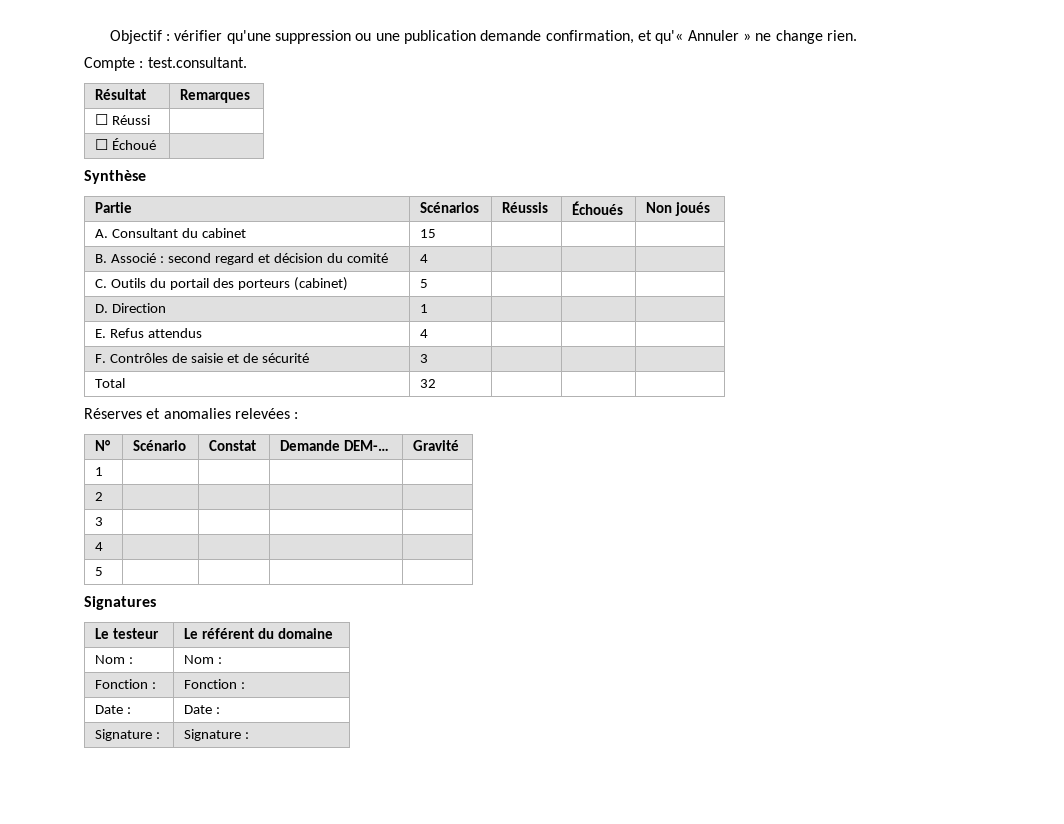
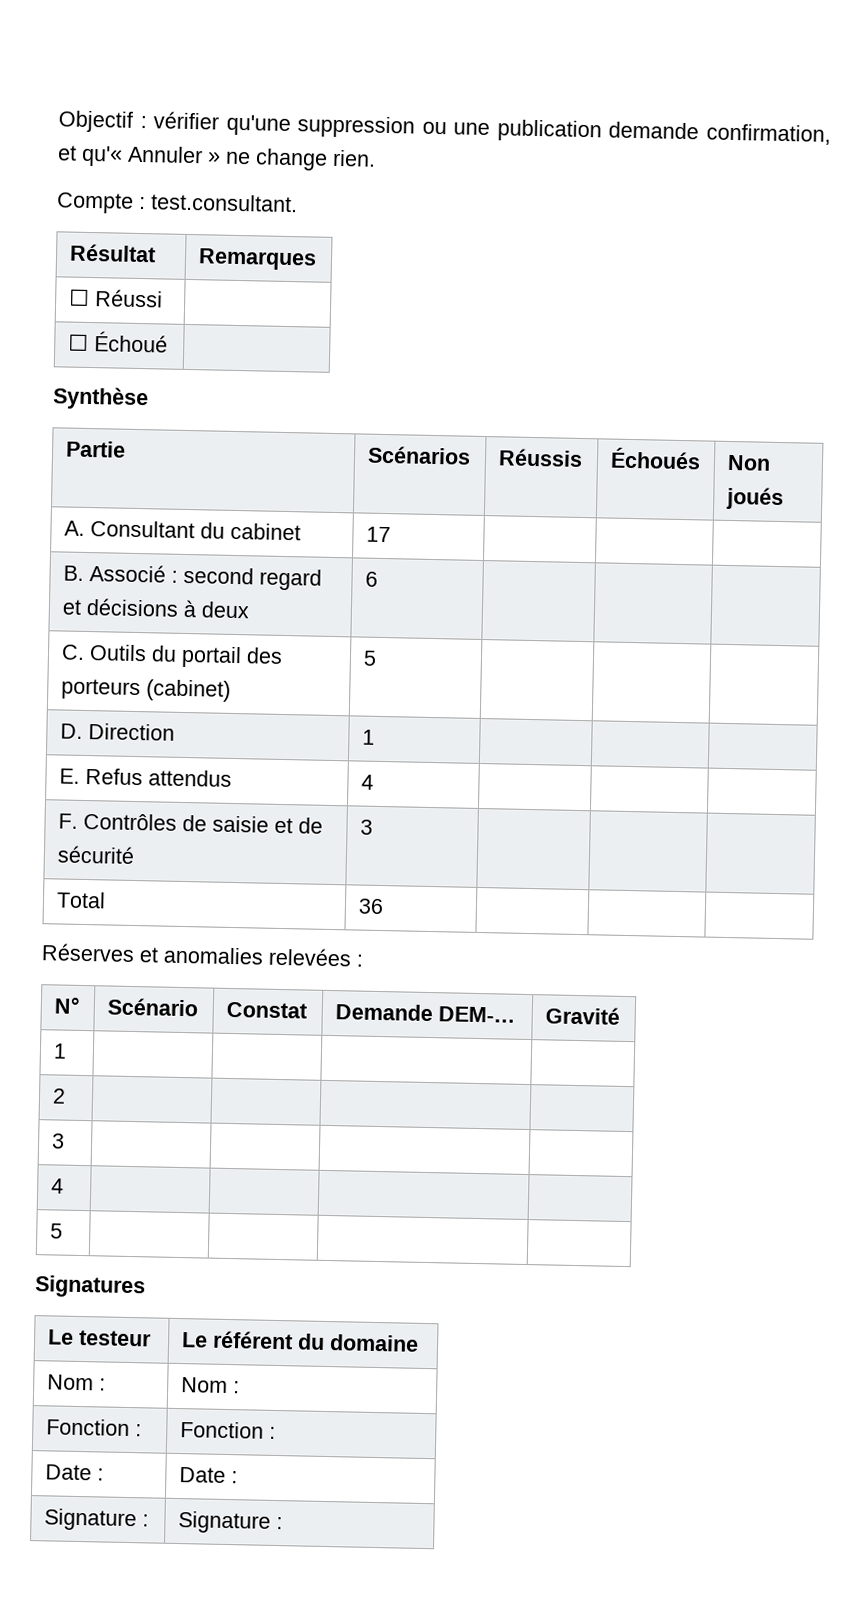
[420,229,437,238] 15 -> [365,526,391,543] 17
[273,253,388,263] [420,254,429,263] décision du comité | 4 -> [85,597,250,619] [364,571,378,587] décisions à deux | 6
[420,379,437,388] 32 -> [357,898,384,915] 36

